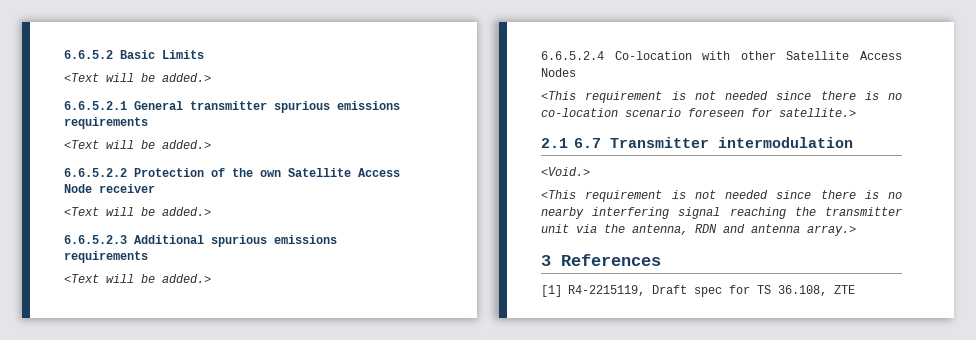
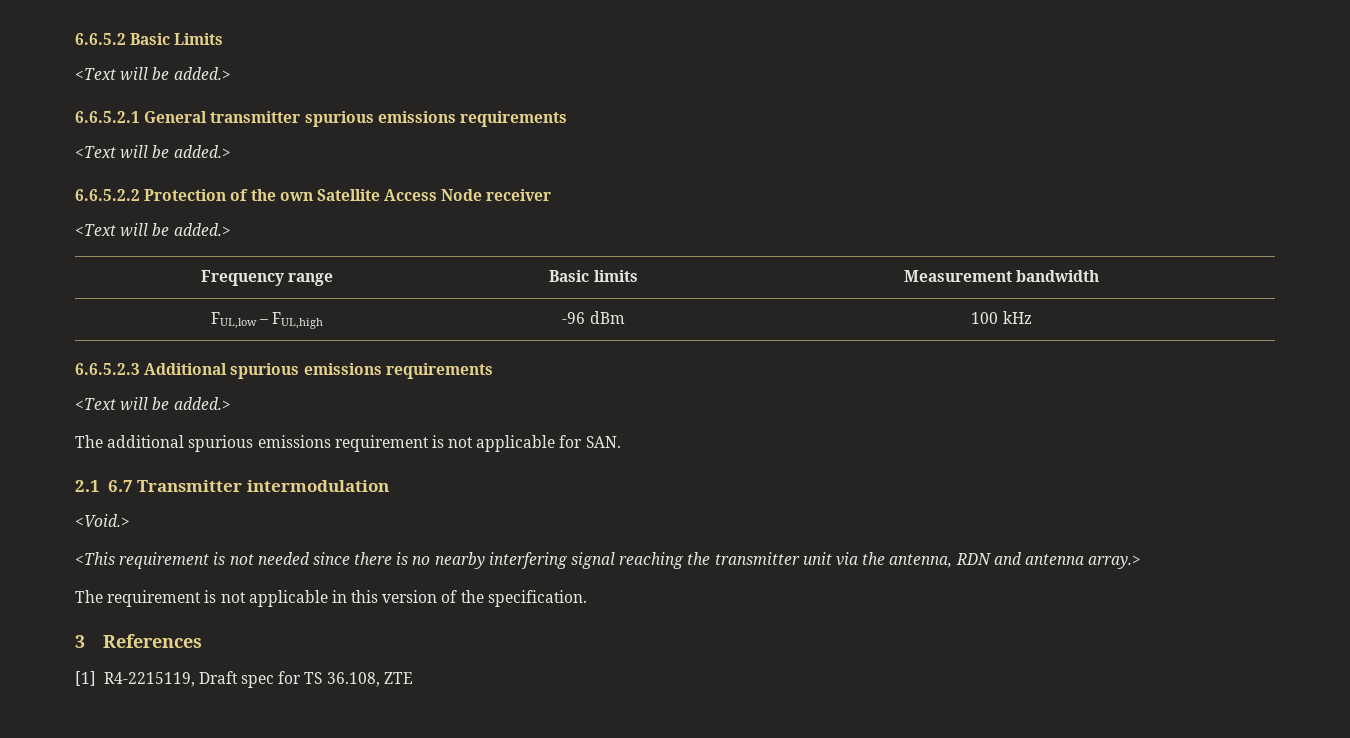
(211, 211) none -> [200,270,334,286] [549,270,638,282] [903,270,1100,282] [210,312,324,329] [562,311,625,324] [971,311,1032,324] // Frequency range | Basic limits | Measurement bandwidth // FUL,low – FUL,high | -96 dBm | 100 kHz
[541,51,902,60] [541,68,576,77] [541,91,902,103] [541,108,856,117] 6.6.5.2.4 Co-location with other Satellite Access Nodes // <This requirement is not needed since there is no co-location scenario foreseen for satellite.> -> [75,435,621,452] The additional spurious emissions requirement is not applicable for SAN.
(856, 230) none -> [75,590,587,607] // The requirement is not applicable in this version of the specification.

